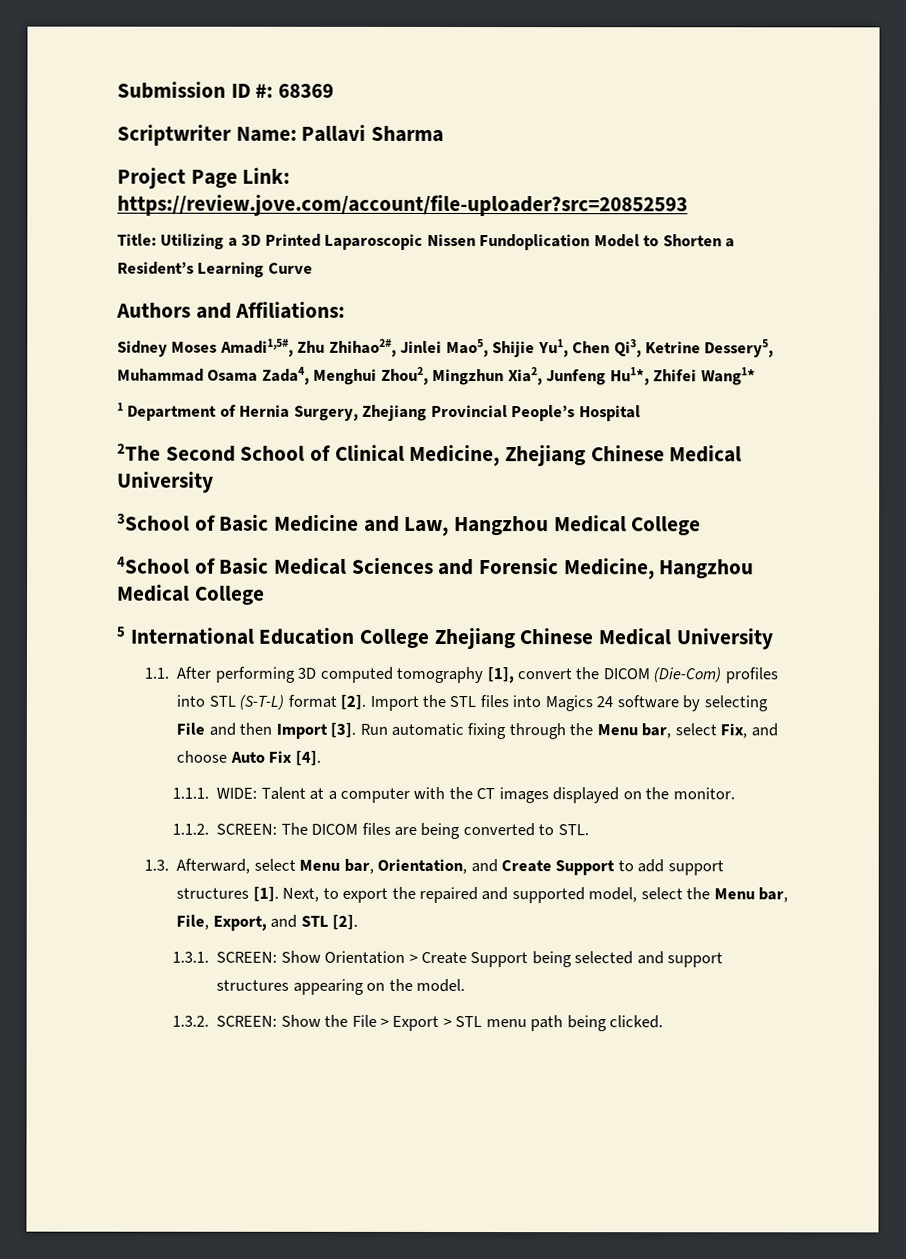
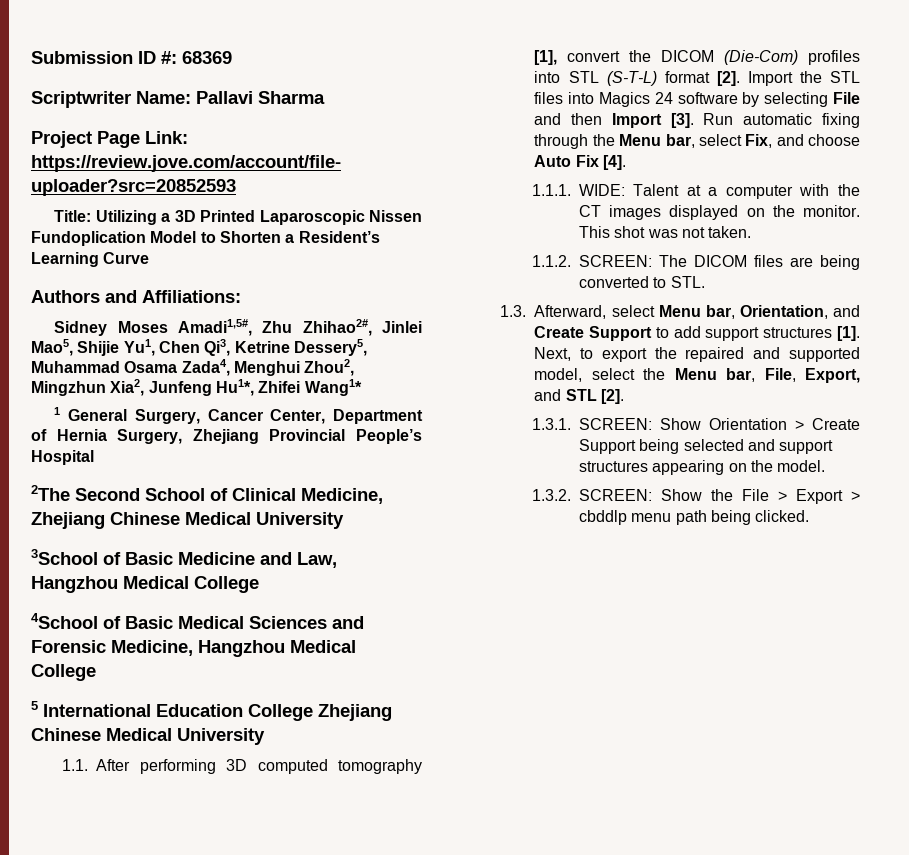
(124, 406) none -> [68,409,326,424] General Surgery, Cancer Center,
(735, 793) none -> [578,226,752,238] This shot was not taken.
[455,1016,483,1028] STL -> [578,510,627,525] cbddlp

